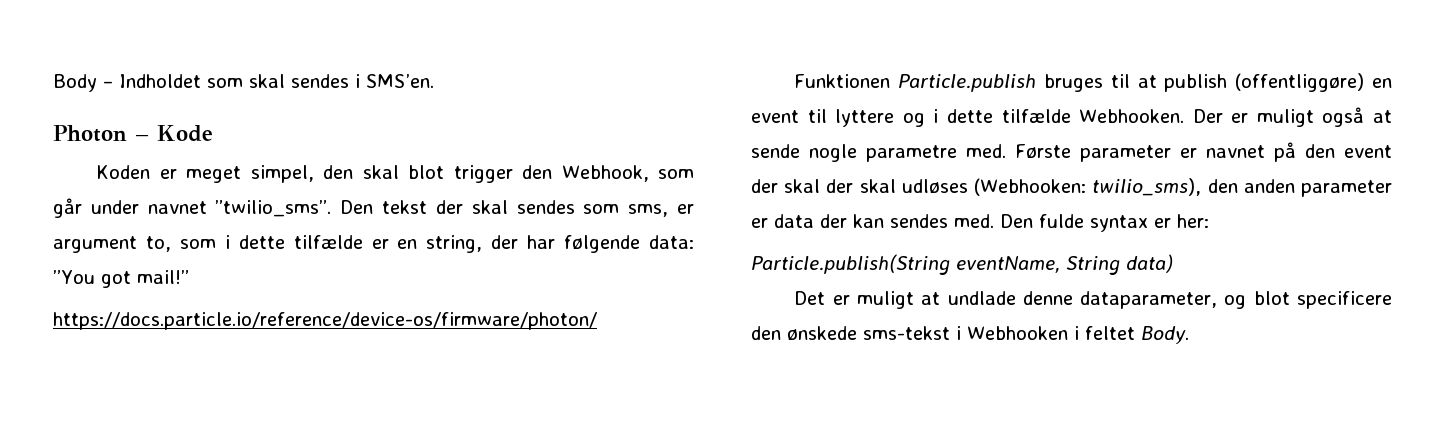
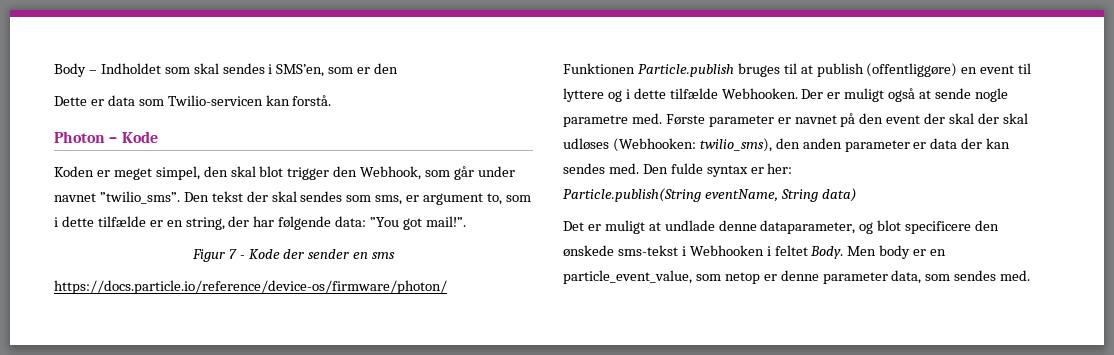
[366,74,434,88] SMS’en. -> [276,63,399,77] [54,95,332,106] SMS’en, som er den // Dette er data som Twilio-servicen kan forstå.
[136,270,189,284] mail!” -> [425,216,466,227] [191,249,396,262] mail!”. // Figur 7 - Kode der sender en sms
(1189, 335) none -> [847,245,947,259] [563,270,1031,284] Men body er en particle_event_value, som netop er denne parameter data, som sendes med.

